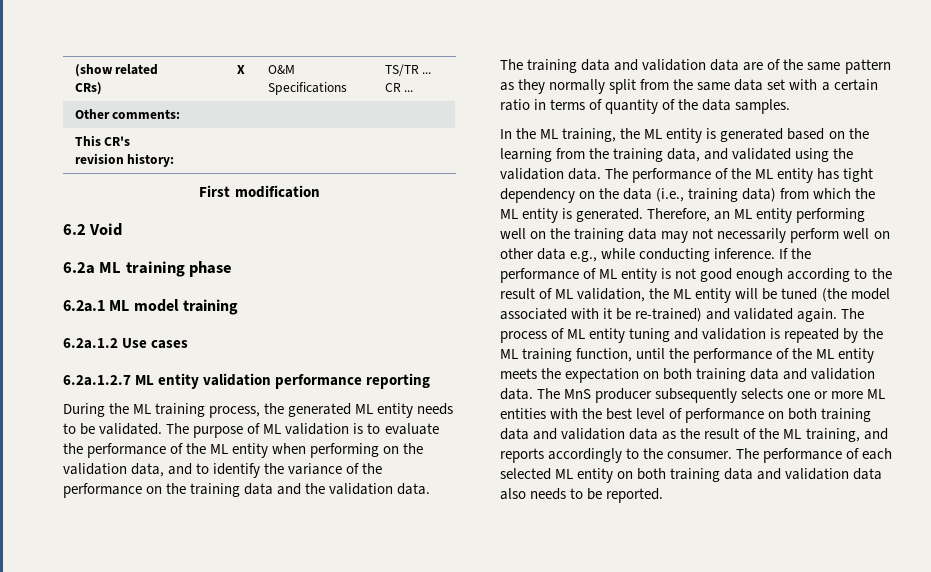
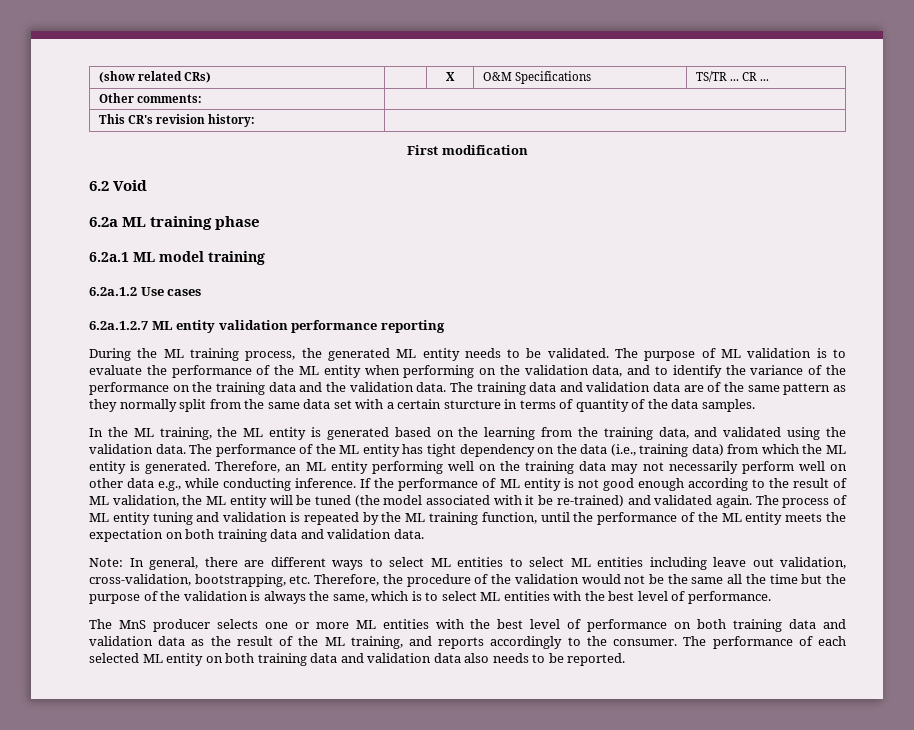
[500,99,530,111] ratio -> [443,400,501,409] sturcture
(533, 394) none -> [89,557,846,570] [89,574,846,587] [89,591,771,604] // Note: In general, there are different ways to select ML entities to select ML entities including leave out validation, cross-validation, bootstrapping, etc. Therefore, the procedure of the validation would not be the same all the time but the purpose of the validation is always the same, which is to select ML entities with the best level of performance. //
[655,388,738,403] subsequently -> (210, 625) none

